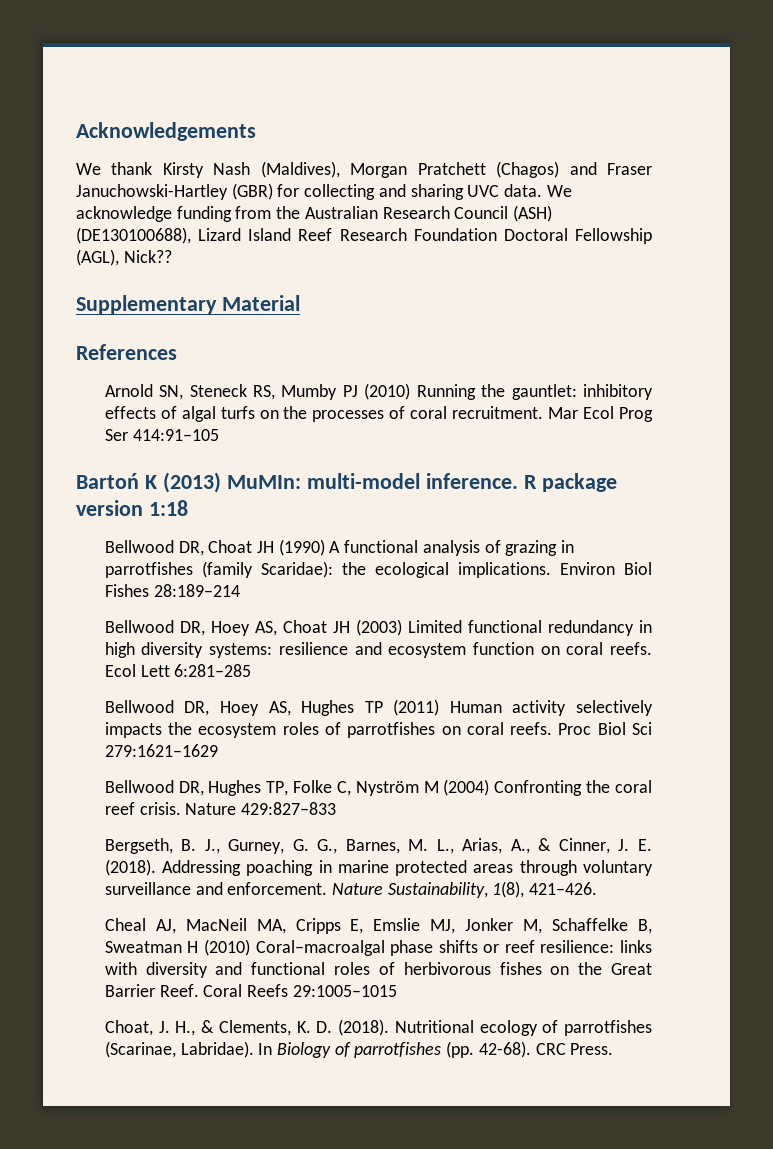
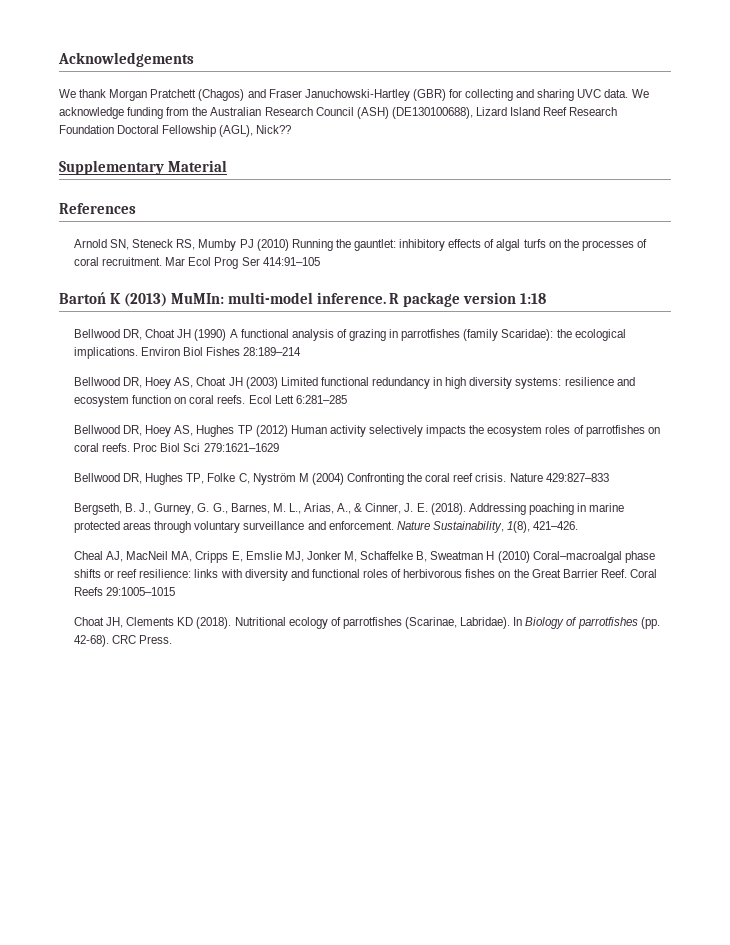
[162,161,340,178] Kirsty Nash (Maldives), -> (107, 93) none
[393,699,440,716] (2011) -> [255,425,288,437] (2012)
[104,1020,333,1036] Choat, J. H., & Clements, K. D. -> [74,617,194,628] Choat JH, Clements KD

